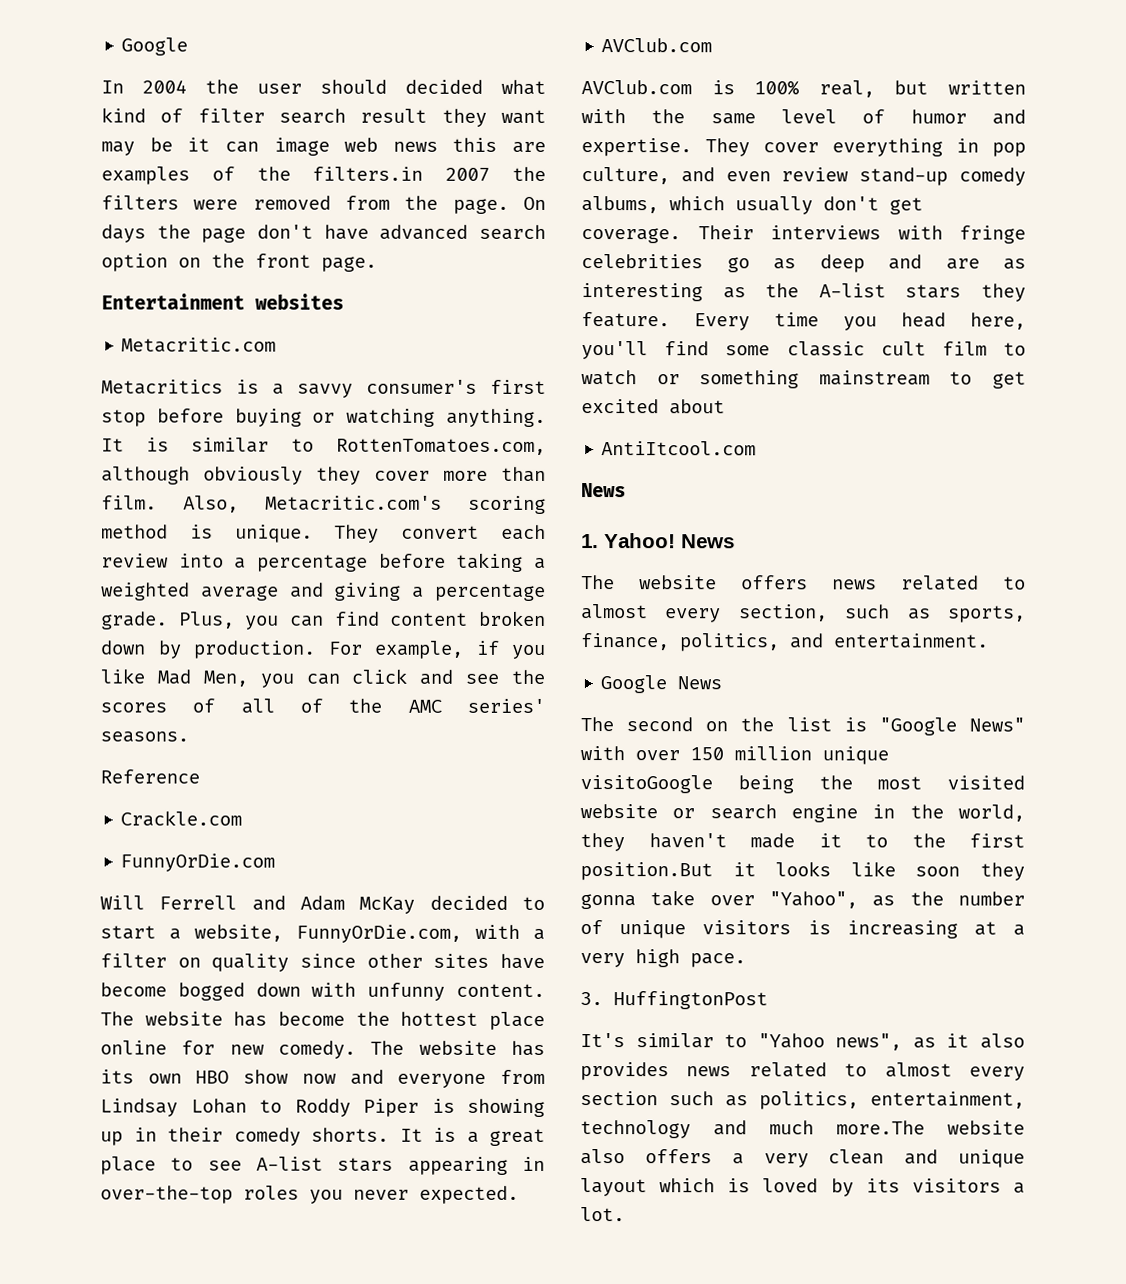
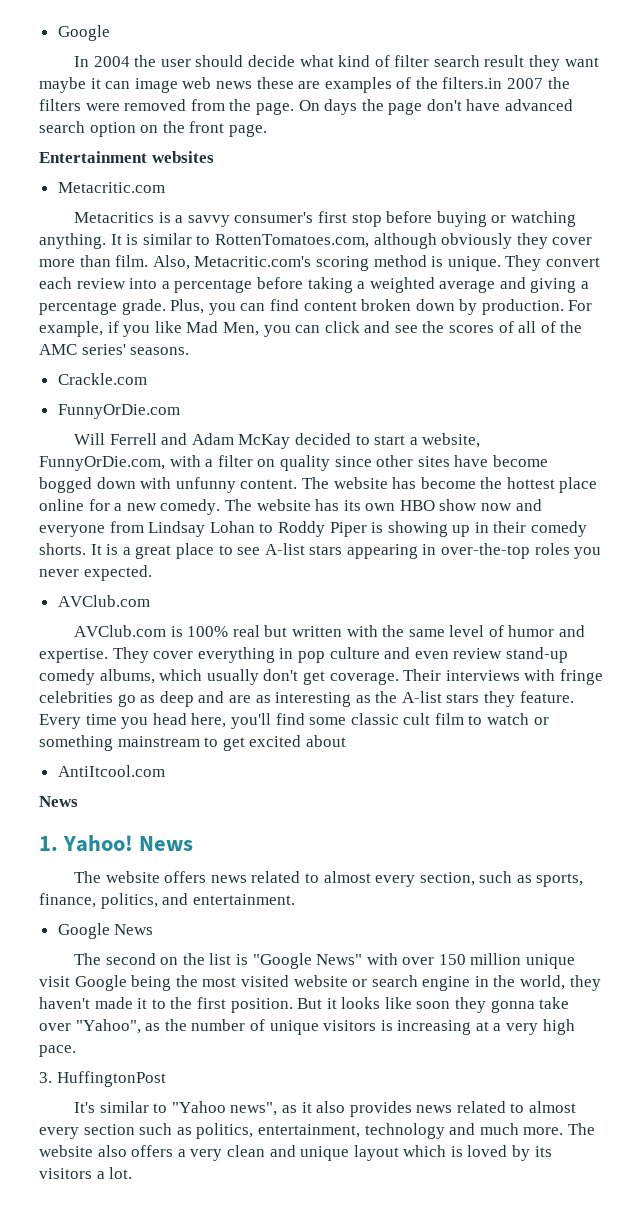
[405,79,483,94] decided -> [247,55,295,67] decide
[101,137,173,156] may be -> [39,77,86,93] maybe
[452,137,498,152] this -> [256,77,294,89] these
[100,769,200,784] // Reference -> (190, 351) none
(216, 1047) none -> [114,503,123,511] a
[818,80,875,98] real, -> [232,625,260,637] real
[581,167,670,185] culture, -> [329,647,380,659] culture
[580,775,713,794] visitoGoogle -> [39,975,127,991] visit Google
[580,862,713,881] position.But -> [230,998,323,1013] position. But
[836,1120,925,1135] more.The -> [523,1123,595,1135] more. The

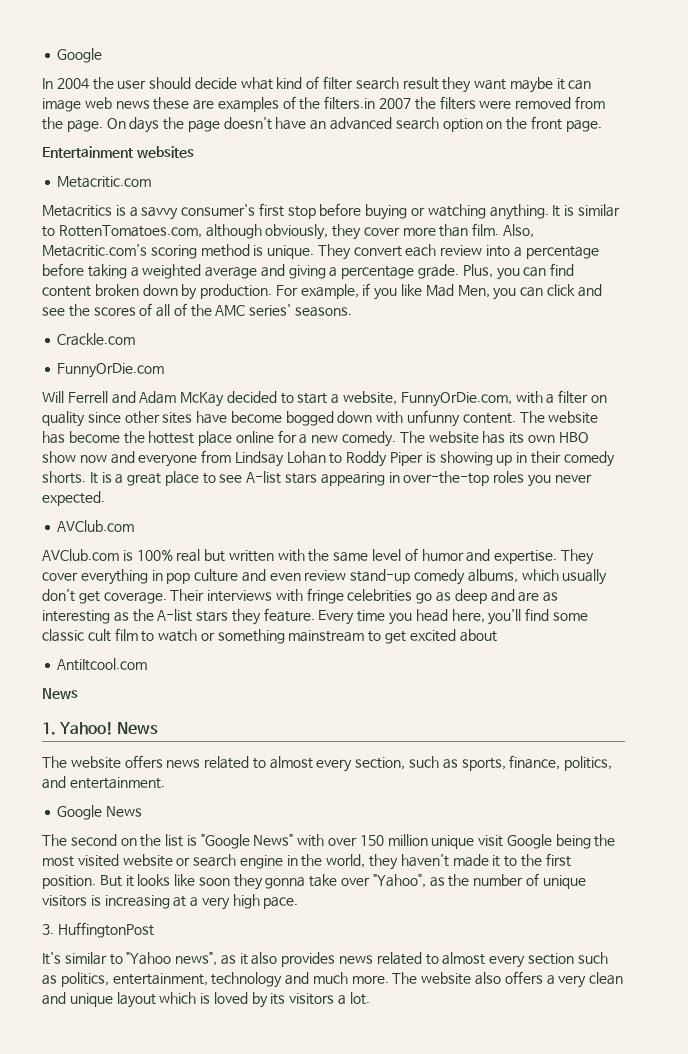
[426,99,501,111] don't have -> [223,117,327,130] doesn't have an
[441,233,513,249] obviously -> [265,224,329,240] obviously,

